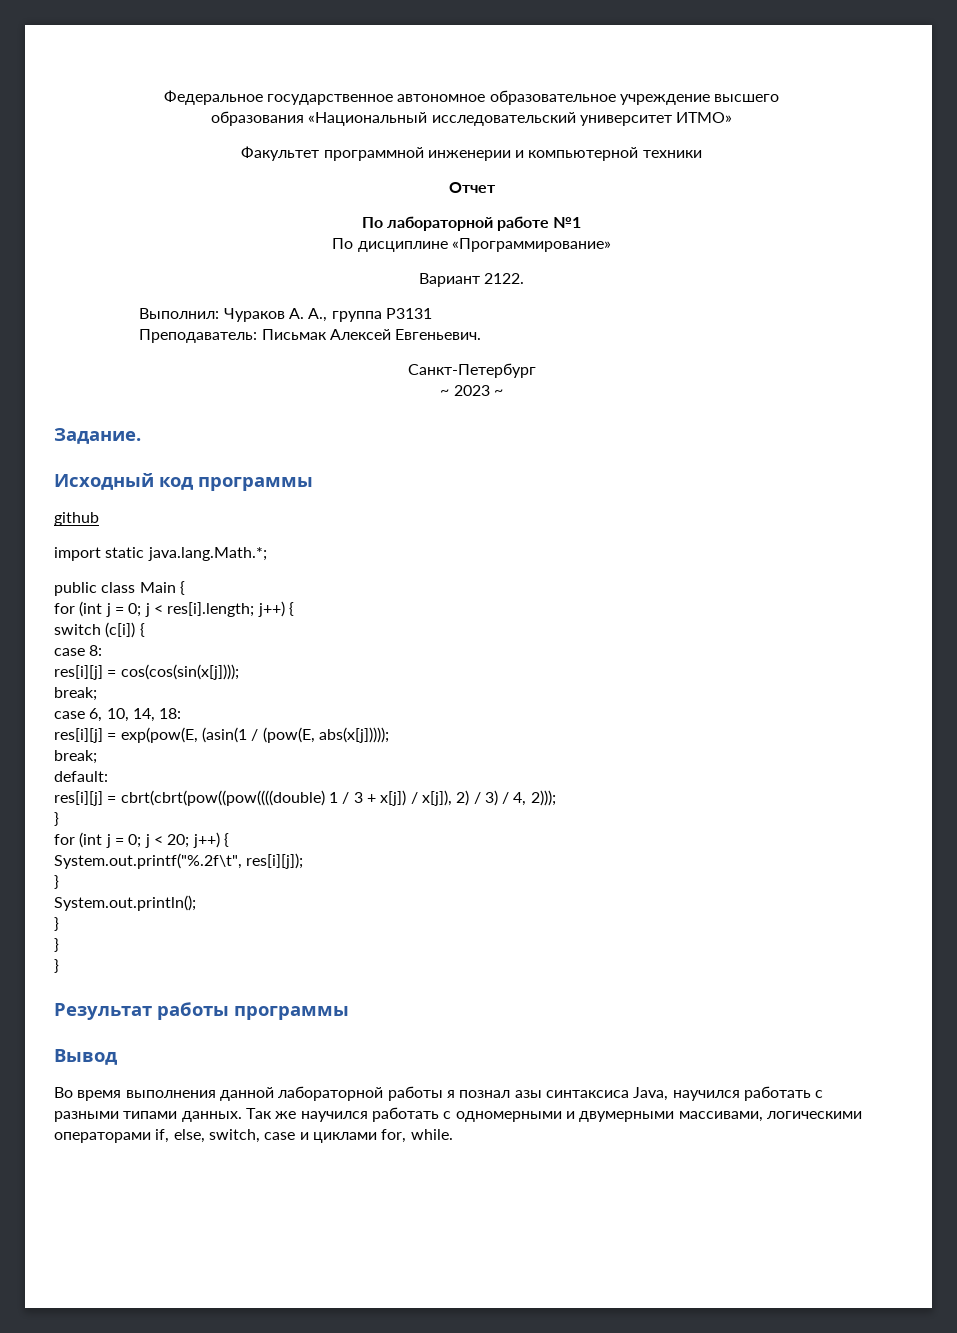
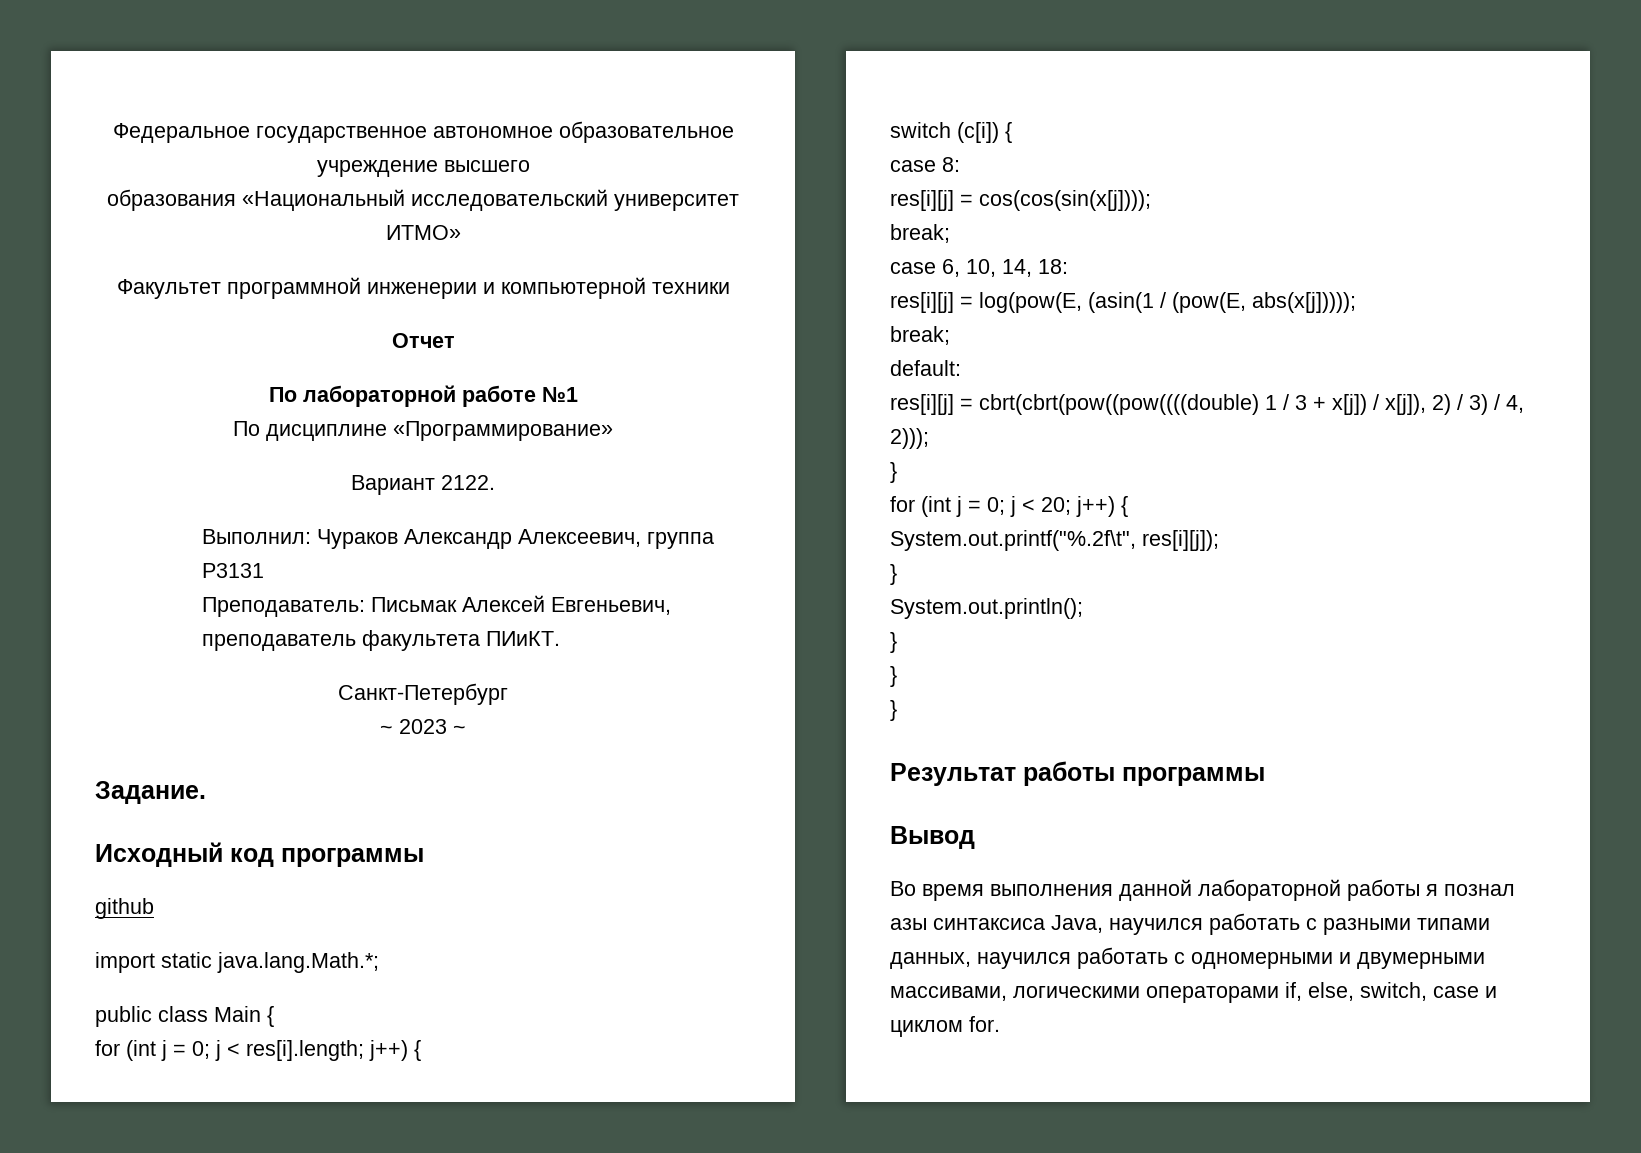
[288,308,328,322] А. А., -> [403,529,641,549] Александр Алексеевич,
[395,329,482,340] Евгеньевич. -> [550,597,671,615] [201,630,560,651] Евгеньевич, преподаватель факультета ПИиКТ.
[120,727,198,743] exp(pow(E, -> [979,292,1082,313] log(pow(E,
[181,1108,297,1122] данных. Так же -> [890,952,971,969] данных,
[312,1129,453,1143] циклами for, while. -> [890,1016,1000,1037] циклом for.

